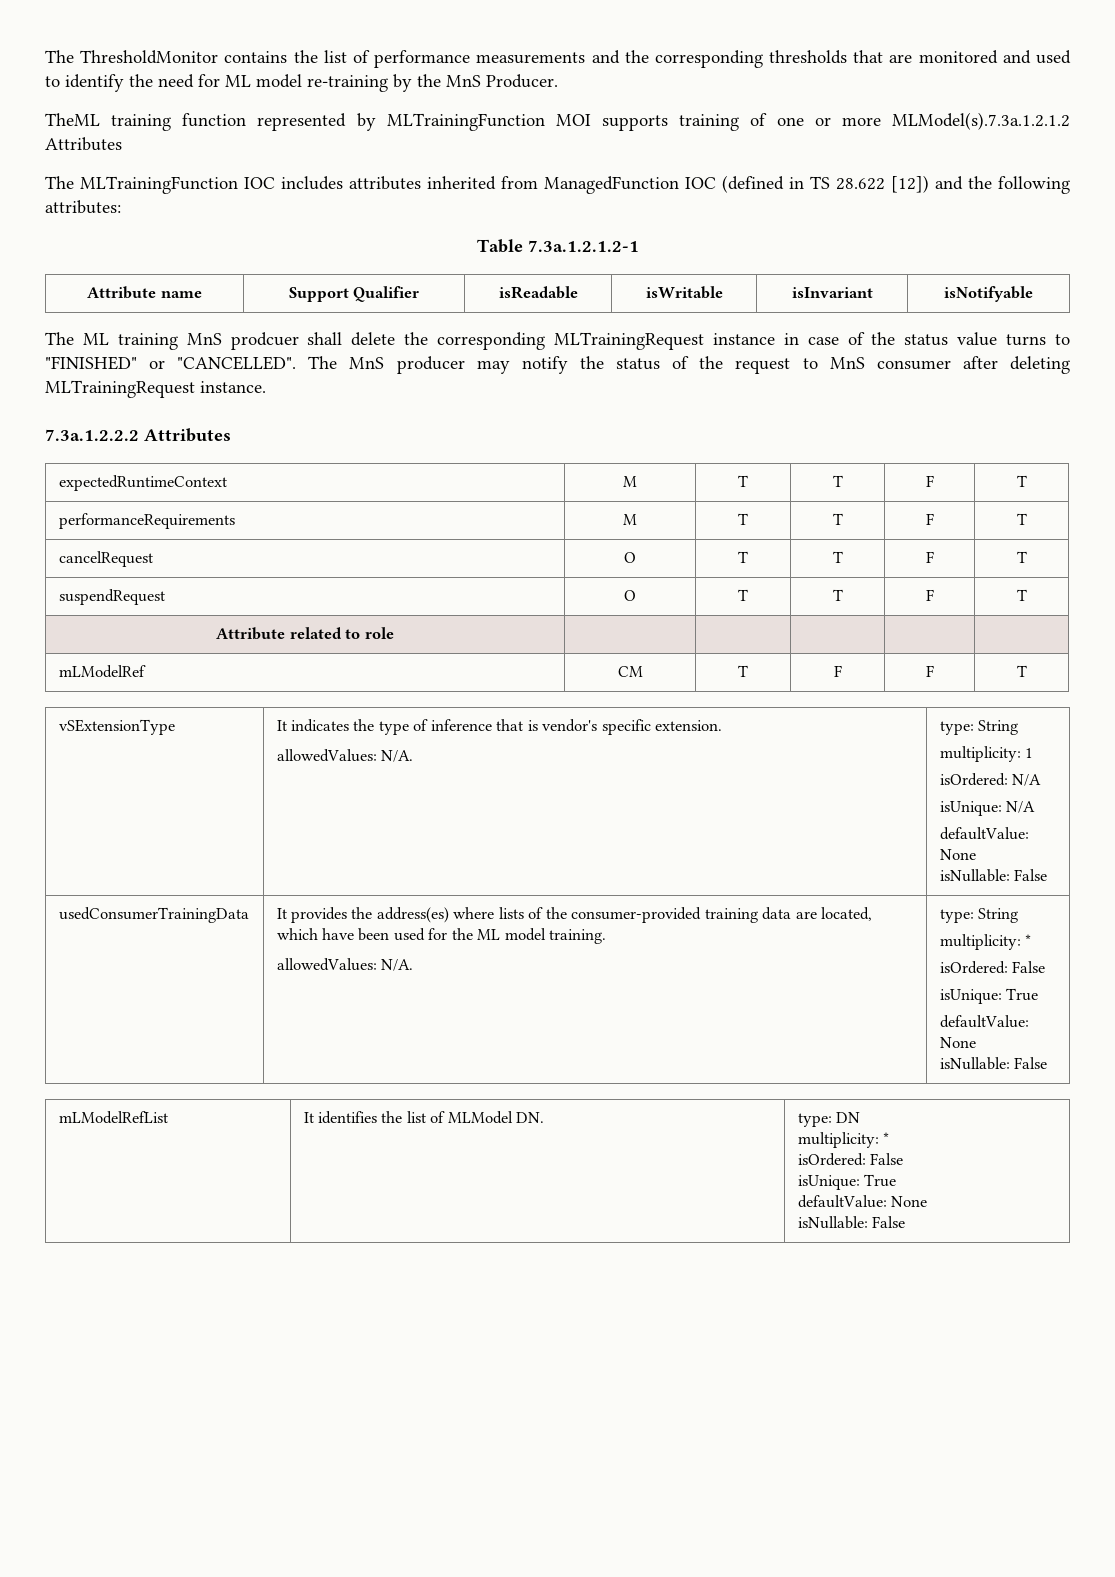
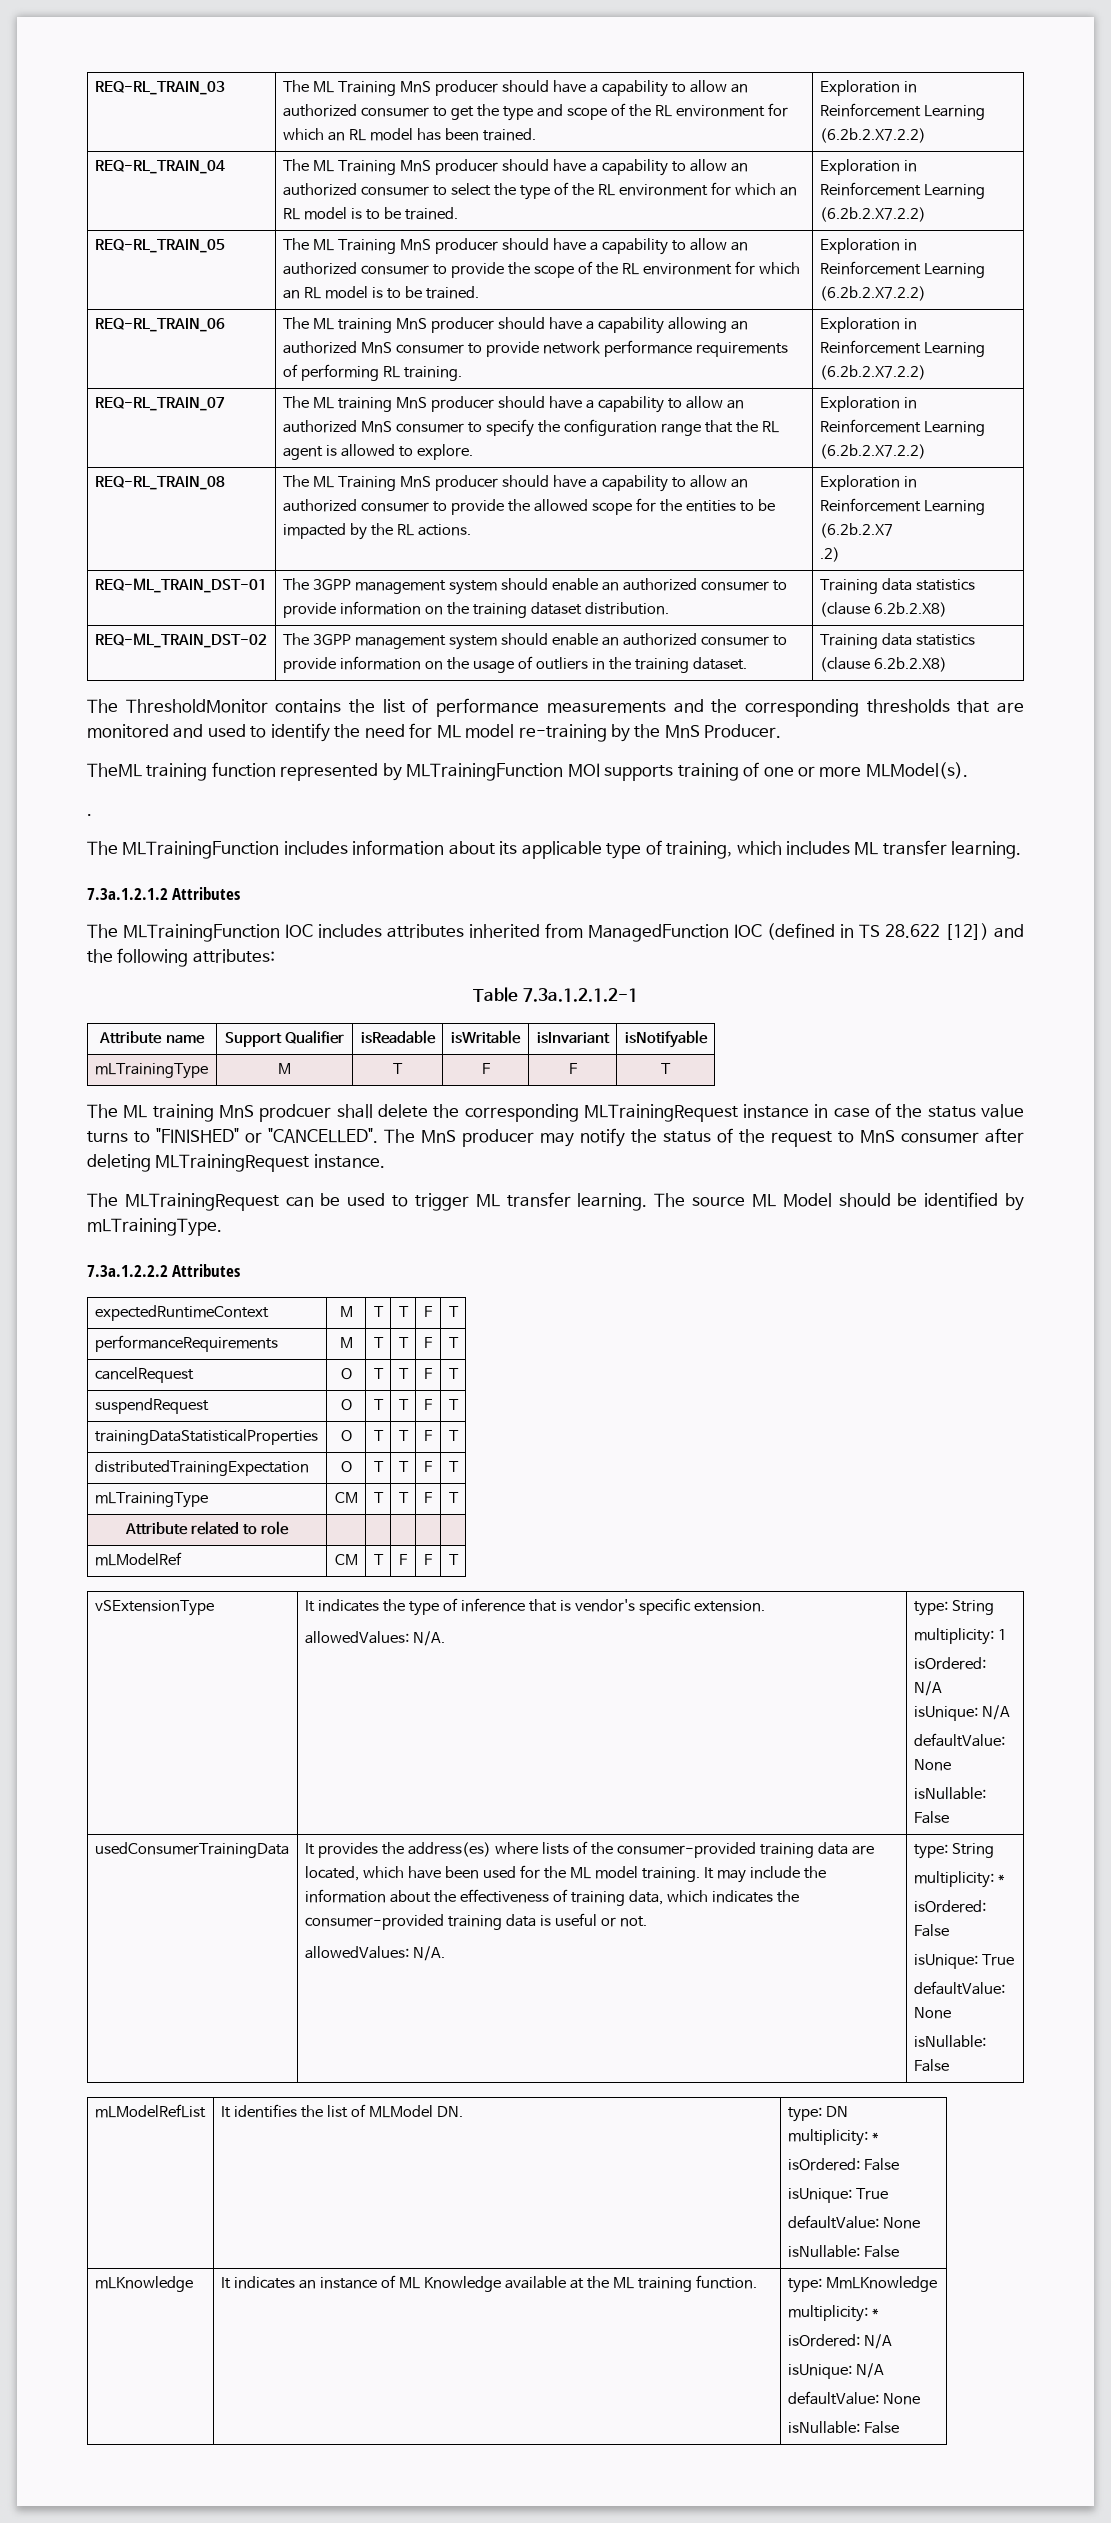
(45, 56) none -> [94,81,225,95] [282,80,749,97] [282,103,789,121] [282,128,536,141] [819,80,917,96] [819,103,985,120] [819,128,926,143] [94,160,225,174] [282,159,749,176] [282,182,798,200] [282,207,458,220] [819,159,917,175] [819,182,985,199] [819,207,926,222] [94,239,225,253] [282,238,749,255] [282,261,801,278] [282,286,479,299] [819,238,917,254] [819,261,985,278] [819,286,926,301] [94,318,225,332] [282,317,749,334] [282,340,788,357] [282,364,462,381] [819,317,917,333] [819,340,985,357] [819,365,926,380] [94,397,225,411] [282,396,745,413] [282,419,780,437] [282,444,473,460] [819,396,917,412] [819,419,985,436] [819,444,926,459] [94,476,225,490] [282,475,749,492] [282,498,776,515] [282,523,471,540] [819,475,917,491] [819,498,985,515] [819,523,893,538] [819,547,840,562] [94,578,267,593] [282,578,788,595] [282,601,669,618] [819,578,975,594] [819,602,947,617] [94,633,267,648] [282,633,788,650] [282,656,748,673] [819,633,975,649] [819,657,947,672] REQ-RL_TRAIN_03 | The ML Training MnS producer should have a capability to allow an authorized consumer to get the type and scope of the RL environment for which an RL model has been trained. | Exploration in Reinforcement Learning (6.2b.2.X7.2.2) // REQ-RL_TRAIN_04 | The ML Training MnS producer should have a capability to allow an authorized consumer to select the type of the RL environment for which an RL model is to be trained. | Exploration in Reinforcement Learning (6.2b.2.X7.2.2) // REQ-RL_TRAIN_05 | The ML Training MnS producer should have a capability to allow an authorized consumer to provide the scope of the RL environment for which an RL model is to be trained. | Exploration in Reinforcement Learning (6.2b.2.X7.2.2) // REQ-RL_TRAIN_06 | The ML training MnS producer should have a capability allowing an authorized MnS consumer to provide network performance requirements of performing RL training. | Exploration in Reinforcement Learning (6.2b.2.X7.2.2) // REQ-RL_TRAIN_07 | The ML training MnS producer should have a capability to allow an authorized MnS consumer to specify the configuration range that the RL agent is allowed to explore. | Exploration in Reinforcement Learning (6.2b.2.X7.2.2) // REQ-RL_TRAIN_08 | The ML Training MnS producer should have a capability to allow an authorized consumer to provide the allowed scope for the entities to be impacted by the RL actions. | Exploration in Reinforcement Learning (6.2b.2.X7 // .2) // REQ-ML_TRAIN_DST-01 | The 3GPP management system should enable an authorized consumer to provide information on the training dataset distribution. | Training data statistics (clause 6.2b.2.X8) // REQ-ML_TRAIN_DST-02 | The 3GPP management system should enable an authorized consumer to provide information on the usage of outliers in the training dataset. | Training data statistics (clause 6.2b.2.X8) //
[892,112,1071,130] MLModel(s).7.3a.1.2.1.2 -> [865,762,968,779] [87,814,92,816] [87,840,1022,859] [87,888,168,900] MLModel(s). // . // The MLTrainingFunction includes information about its applicable type of training, which includes ML transfer learning. // 7.3a.1.2.1.2
(1033, 294) none -> [94,1063,208,1079] [278,1063,291,1074] [393,1063,403,1074] [481,1063,490,1074] [568,1063,577,1074] [661,1063,671,1074] // mLTrainingType | M | T | F | F | T
(266, 387) none -> [87,1192,1024,1211] [87,1218,222,1236] // The MLTrainingRequest can be used to trigger ML transfer learning. The source ML Model should be identified by mLTrainingType.
(1027, 595) none -> [94,1429,318,1445] [340,1430,352,1442] [373,1430,384,1441] [398,1430,409,1441] [424,1430,432,1441] [448,1430,459,1441] [94,1460,309,1476] [340,1461,352,1473] [373,1461,384,1472] [398,1461,409,1472] [424,1461,432,1472] [448,1461,459,1472] [94,1492,208,1508] [334,1492,358,1503] [373,1492,384,1503] [398,1492,409,1503] [424,1492,432,1503] [448,1492,459,1503] // trainingDataStatisticalProperties | O | T | T | F | T // distributedTrainingExpectation | O | T | T | F | T // mLTrainingType | CM | T | T | F | T
(607, 936) none -> [704,1866,827,1883] [304,1889,800,1906] [304,1913,647,1930] It may include the information about the effectiveness of training data, which indicates the consumer-provided training data is useful or not.
(905, 1222) none -> [94,2276,193,2292] [220,2275,758,2292] [787,2276,937,2293] [787,2305,879,2322] [787,2334,892,2349] [787,2363,884,2379] [787,2391,920,2405] [787,2421,899,2434] // mLKnowledge | It indicates an instance of ML Knowledge available at the ML training function. | type: MmLKnowledge // multiplicity: * // isOrdered: N/A // isUnique: N/A // defaultValue: None // isNullable: False

